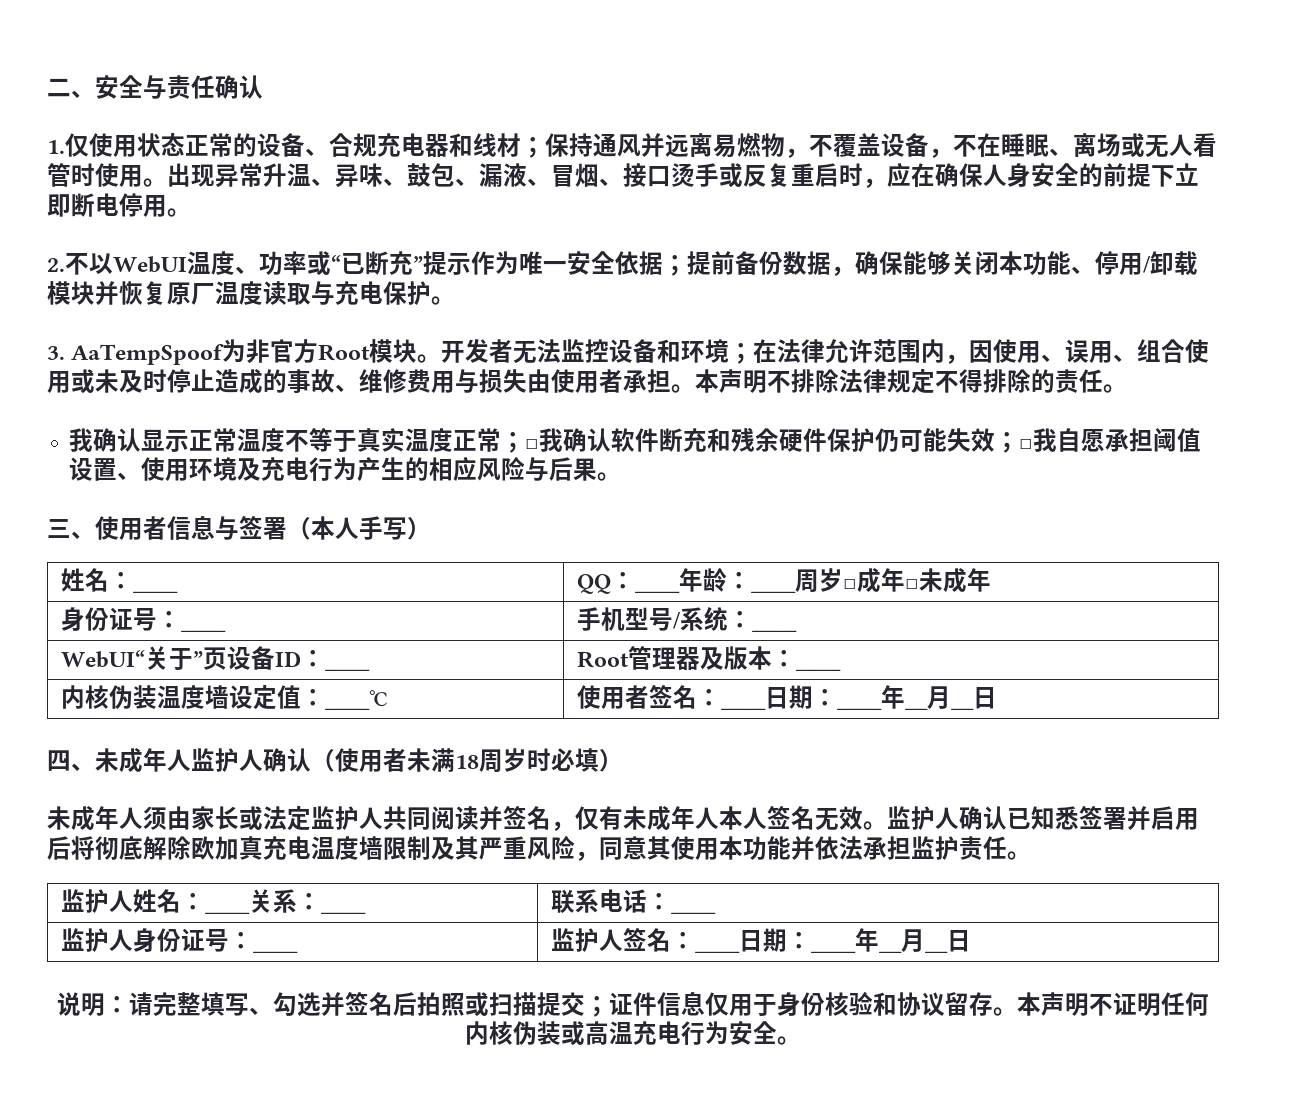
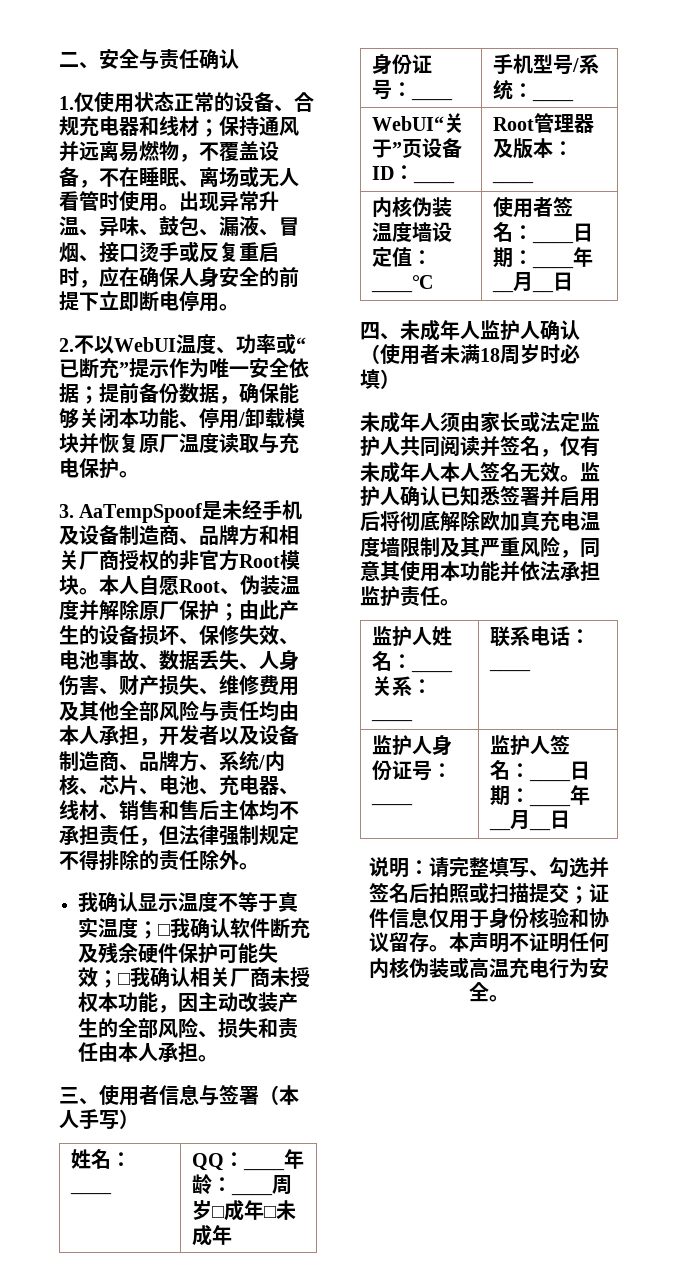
[222,339,1210,364] [47,369,887,394] 为非官方Root模块。开发者无法监控设备和环境；在法律允许范围内，因使用、误用、组合使用或未及时停止造成的事故、维修费用与损失由使用者承担。本声明不排除法律 -> [202,500,303,521] [59,525,299,546] [59,550,300,571] [59,575,300,595] [59,600,299,621] [59,625,299,645] [59,650,299,670] [59,675,299,696] [59,700,299,722] [59,725,299,746] [59,750,285,772] [59,775,299,796] [59,800,299,821] [59,825,259,846] 是未经手机及设备制造商、品牌方和相关厂商授权的非官方Root模块。本人自愿Root、伪装温度并解除原厂保护；由此产生的设备损坏、保修失效、电池事故、数据丢失、人身伤害、财产损失、维修费用及其他全部风险与责任均由本人承担，开发者以及设备制造商、品牌方、系统/内核、芯片、电池、充电器、线材、销售和售后主体均不承担责任，但法律强制
(1103, 381) none -> [199,850,239,870] 除外
[189,428,237,452] 正常 -> (178, 902) none
[453,428,501,452] 正常 -> (138, 928) none
[707,428,731,452] 和 -> [77,943,98,963] 及
[875,428,899,452] 仍 -> (218, 953) none
[1057,428,1201,452] [69,457,597,482] 自愿承担阈值设置、使用环境及充电行为产生的相应风险与后果 -> [149,967,310,987] [77,992,298,1013] [77,1017,298,1039] [77,1042,198,1062] 确认相关厂商未授权本功能，因主动改装产生的全部风险、损失和责任由本人承担

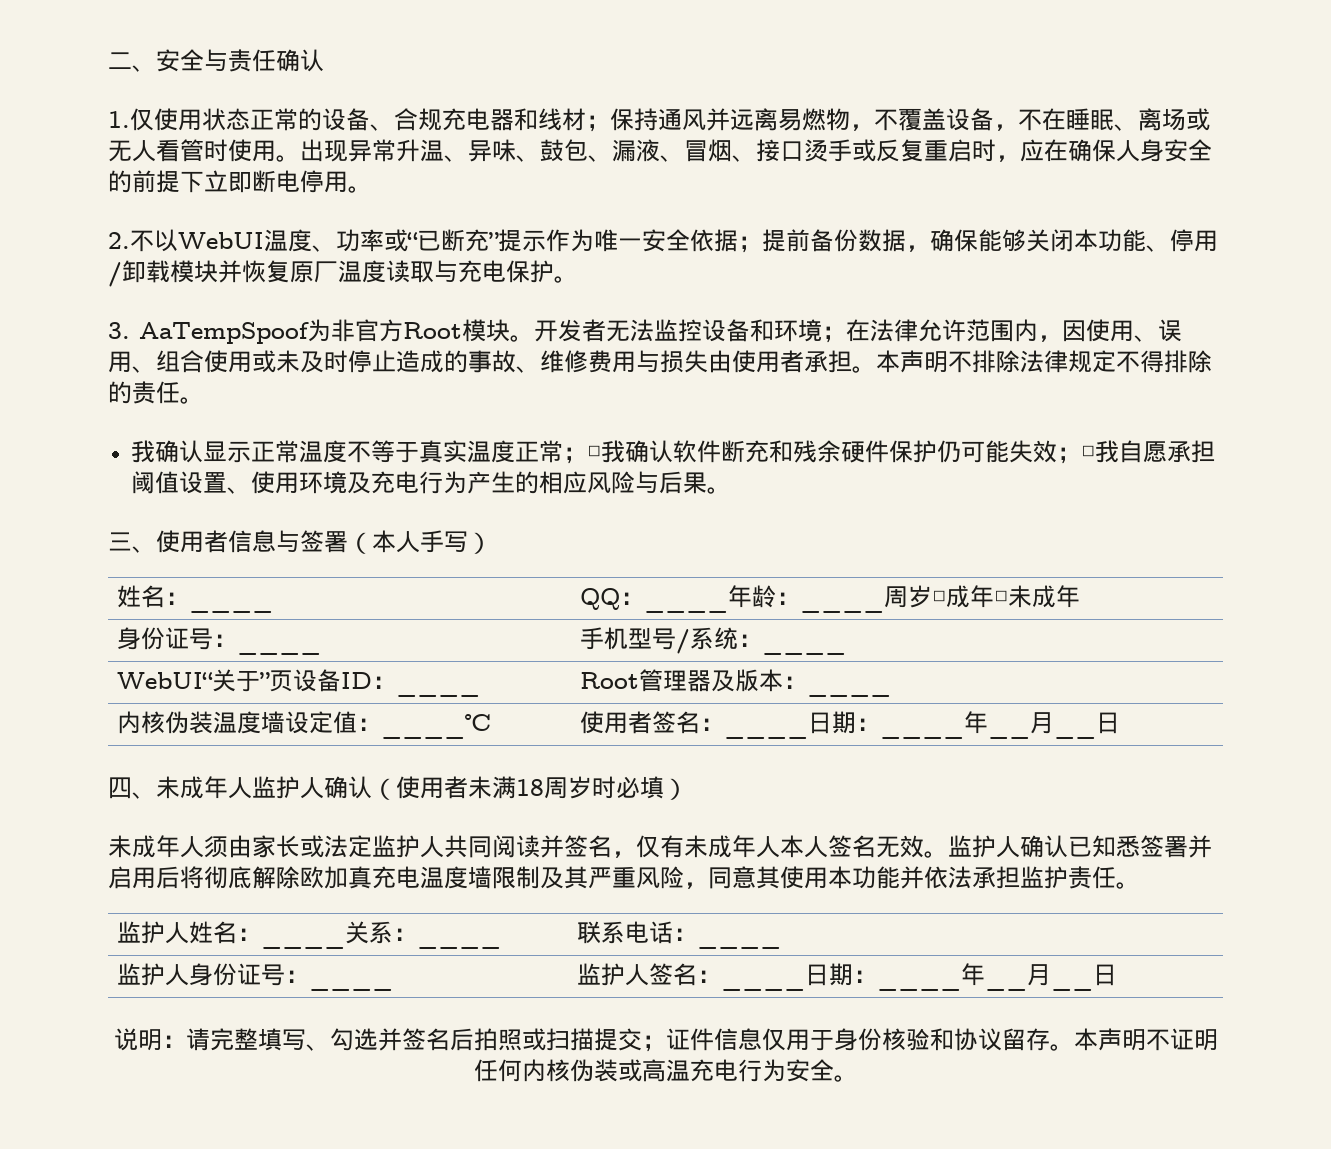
[202,500,303,521] [59,525,299,546] [59,550,300,571] [59,575,300,595] [59,600,299,621] [59,625,299,645] [59,650,299,670] [59,675,299,696] [59,700,299,722] [59,725,299,746] [59,750,285,772] [59,775,299,796] [59,800,299,821] [59,825,259,846] 是未经手机及设备制造商、品牌方和相关厂商授权的非官方Root模块。本人自愿Root、伪装温度并解除原厂保护；由此产生的设备损坏、保修失效、电池事故、数据丢失、人身伤害、财产损失、维修费用及其他全部风险与责任均由本人承担，开发者以及设备制造商、品牌方、系统/内核、芯片、电池、充电器、线材、销售和售后主体均不承担责任，但法律强制 -> [307,319,1182,343] [108,350,1068,373] 为非官方Root模块。开发者无法监控设备和环境；在法律允许范围内，因使用、误用、组合使用或未及时停止造成的事故、维修费用与损失由使用者承担。本声明不排除法律
[199,850,239,870] 除外 -> (180, 392) none
(178, 902) none -> [250,440,299,463] 正常
(138, 928) none -> [514,440,563,463] 正常
[77,943,98,963] 及 -> [768,440,793,463] 和
(218, 953) none -> [936,440,961,463] 仍
[149,967,310,987] [77,992,298,1013] [77,1017,298,1039] [77,1042,198,1062] 确认相关厂商未授权本功能，因主动改装产生的全部风险、损失和责任由本人承担 -> [1118,440,1215,463] [130,471,707,494] 自愿承担阈值设置、使用环境及充电行为产生的相应风险与后果

